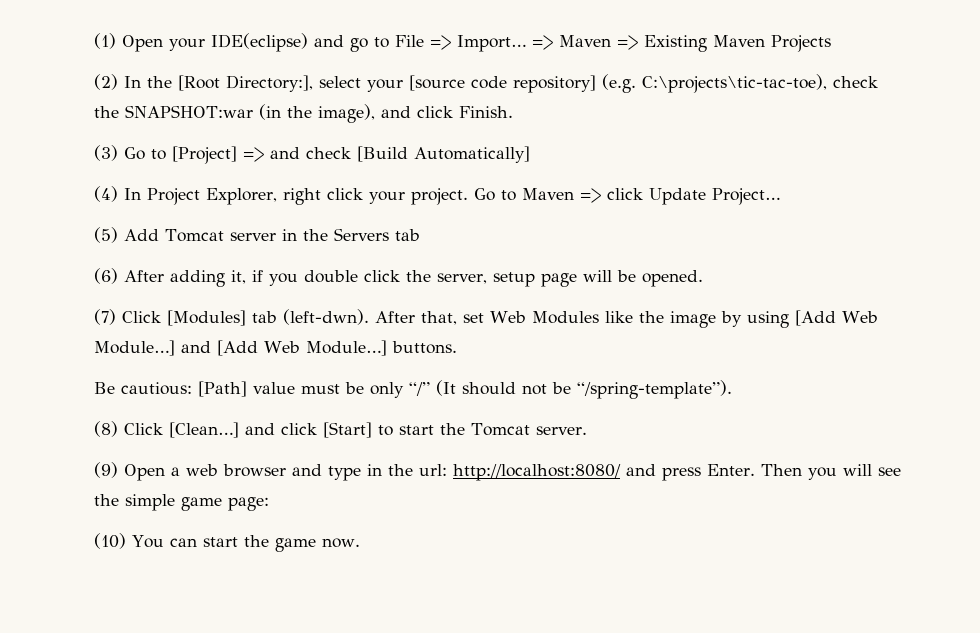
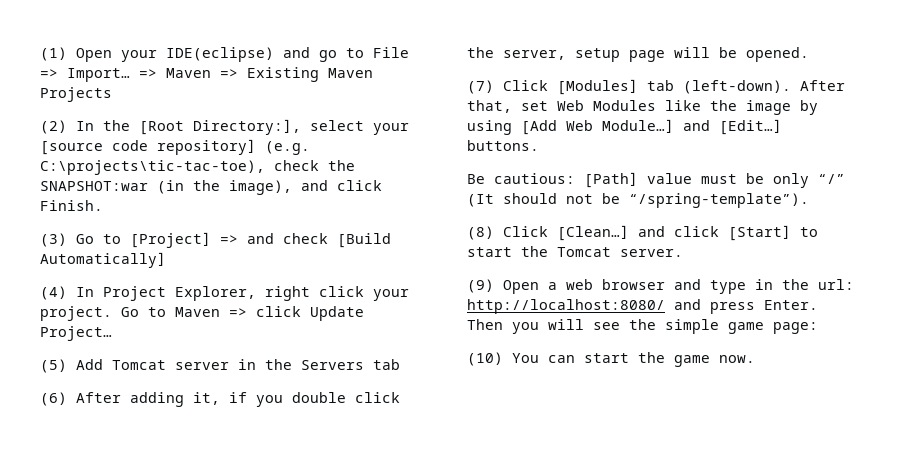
[283,309,369,325] (left-dwn). -> [683,80,791,94] (left-down).
[217,340,387,356] [Add Web Module…] -> [719,119,782,135] [Edit…]

